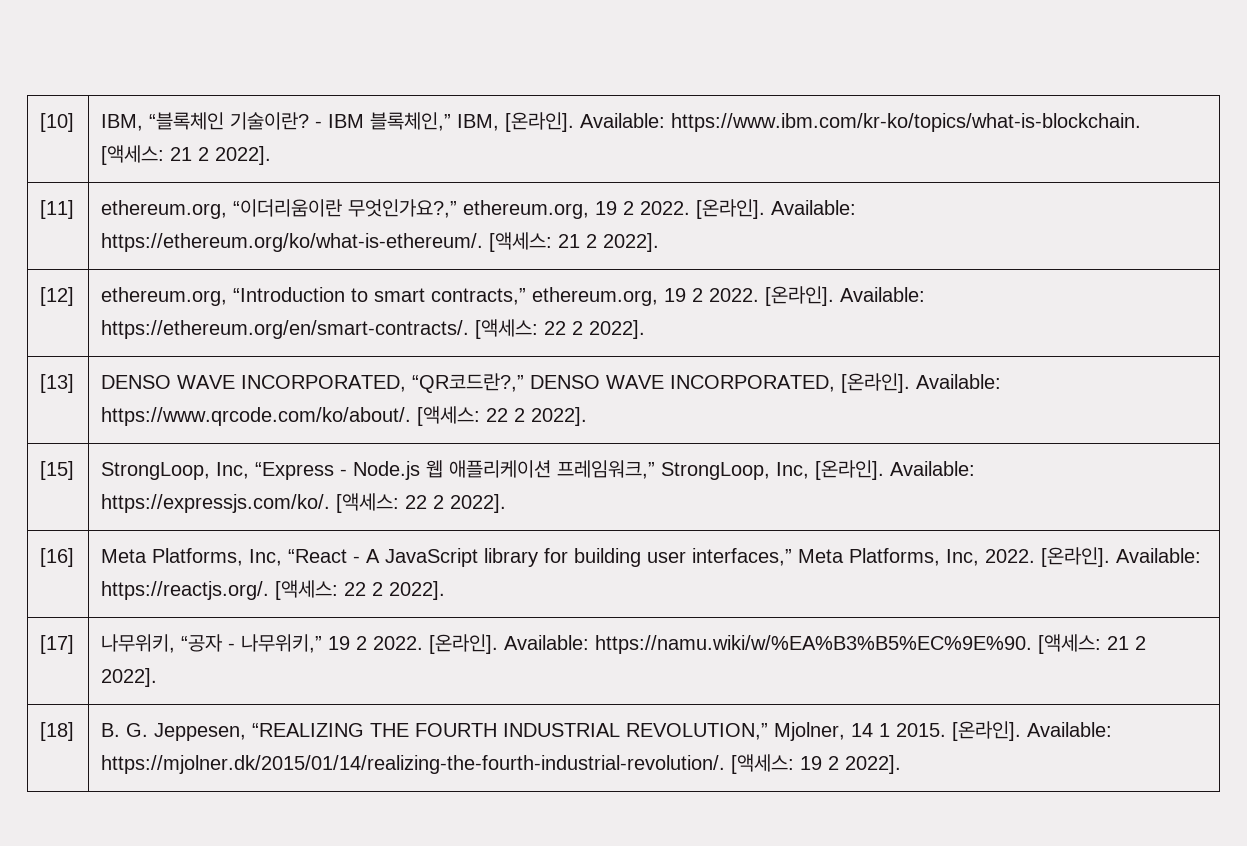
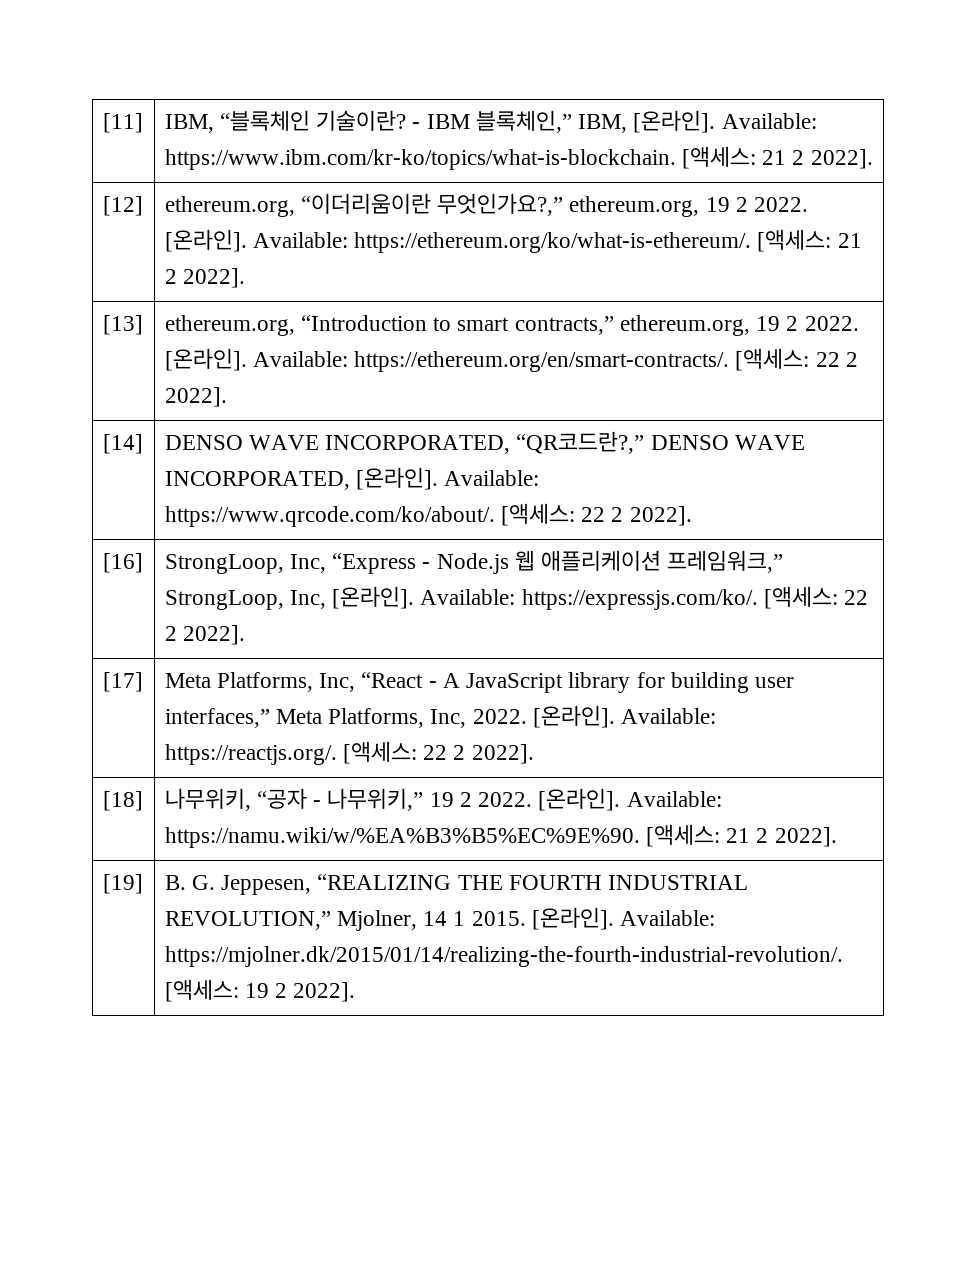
[40,113,75,132] [10] -> [102,113,143,133] [11]
[40,200,75,219] [11] -> [102,196,143,216] [12]
[40,287,75,306] [12] -> [102,315,143,335] [13]
[40,374,75,393] [13] -> [102,434,143,454] [14]
[40,461,75,480] [15] -> [102,553,143,573] [16]
[40,548,75,567] [16] -> [102,672,143,692] [17]
[40,635,75,654] [17] -> [102,791,143,811] [18]
[40,722,75,741] [18] -> [102,874,143,894] [19]

